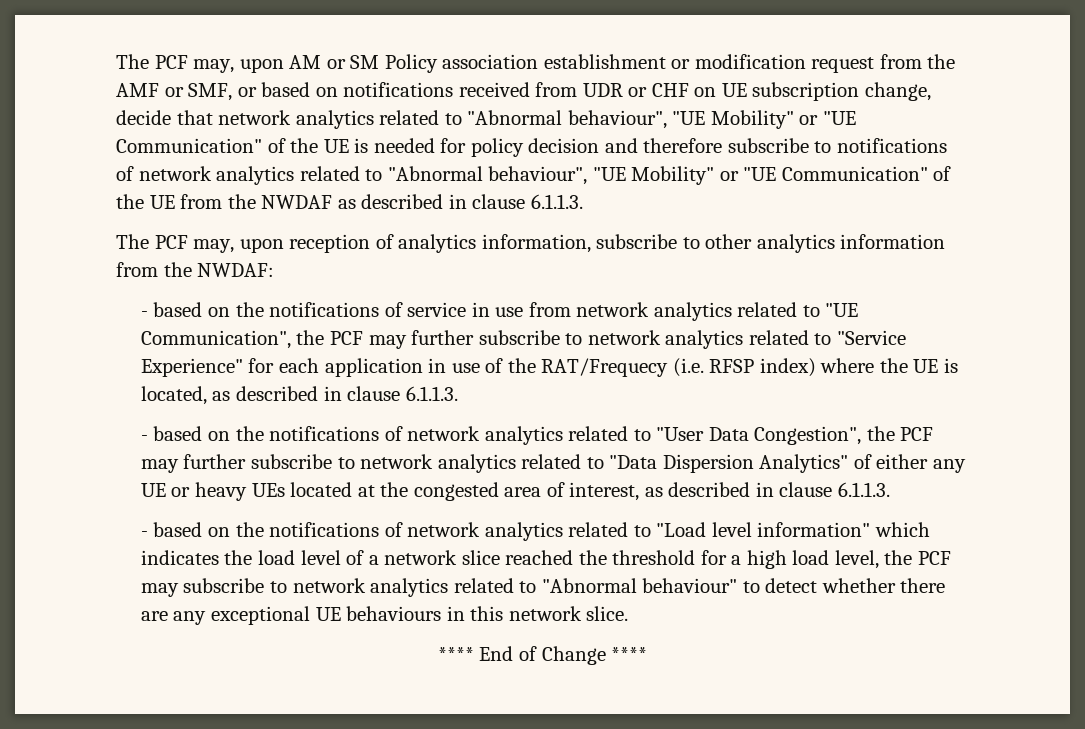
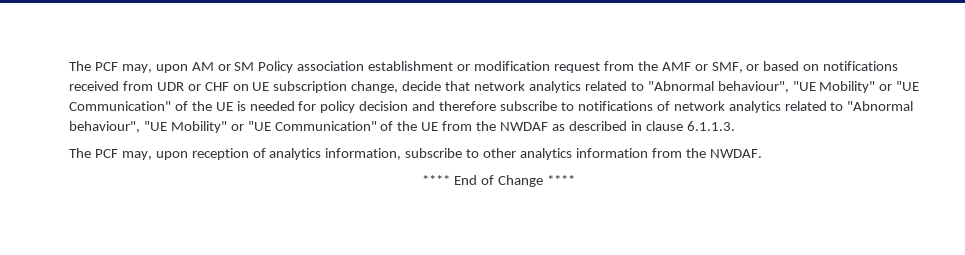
[197,263,275,277] [140,302,859,321] [140,330,906,349] [140,358,958,377] [140,386,458,405] [140,426,934,445] [140,454,966,473] [140,482,890,501] [140,522,930,541] [140,550,951,569] [140,578,946,597] [140,606,629,625] NWDAF: // - based on the notifications of service in use from network analytics related to "UE Communication", the PCF may further subscribe to network analytics related to "Service Experience" for each application in use of the RAT/Frequecy (i.e. RFSP index) where the UE is located, as described in clause 6.1.1.3. // - based on the notifications of network analytics related to "User Data Congestion", the PCF may further subscribe to network analytics related to "Data Dispersion Analytics" of either any UE or heavy UEs located at the congested area of interest, as described in clause 6.1.1.3. // - based on the notifications of network analytics related to "Load level information" which indicates the load level of a network slice reached the threshold for a high load level, the PCF may subscribe to network analytics related to "Abnormal behaviour" to detect whether there are any exceptional UE behaviours in this network slice. -> [709,149,762,158] NWDAF.

